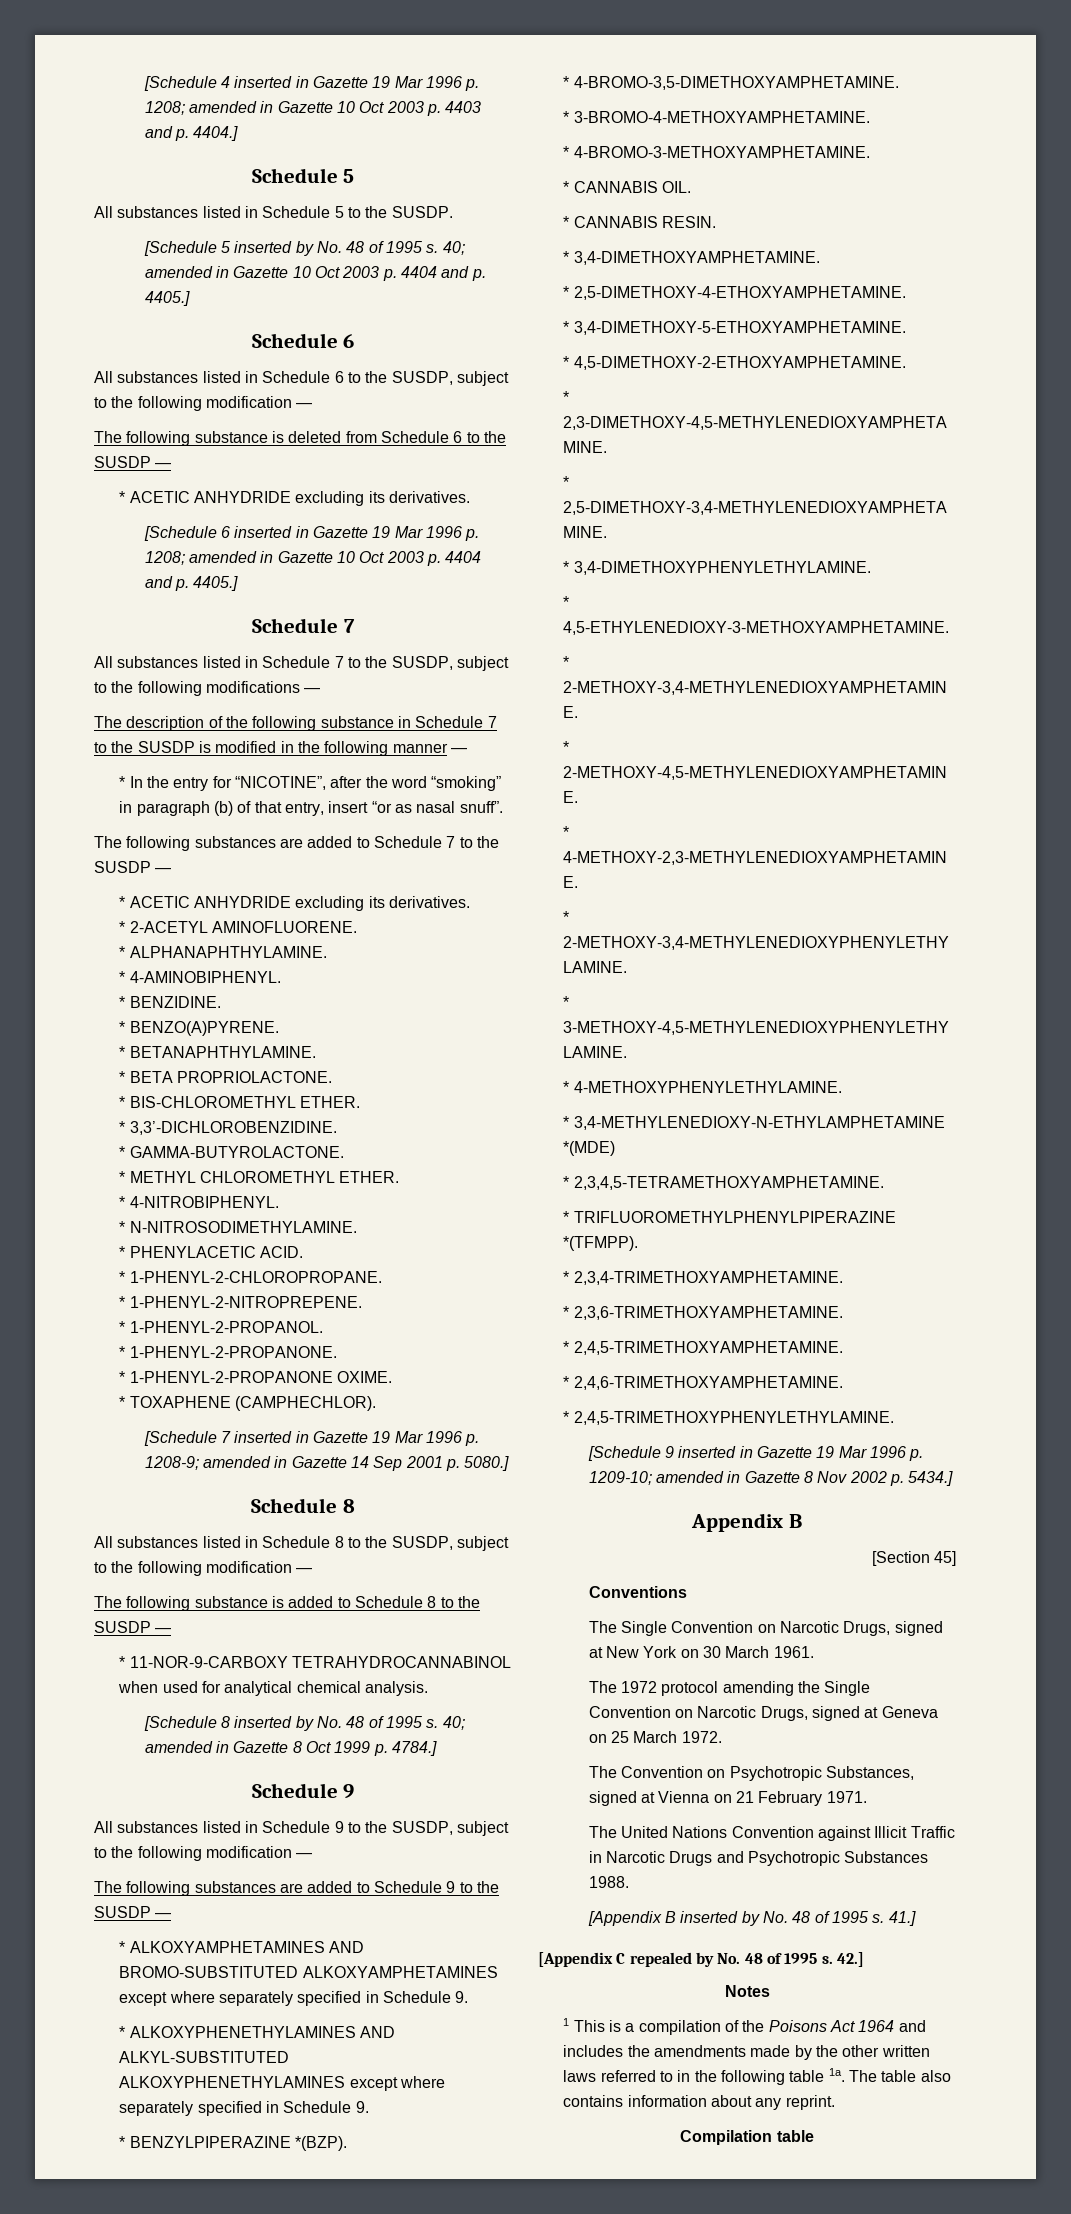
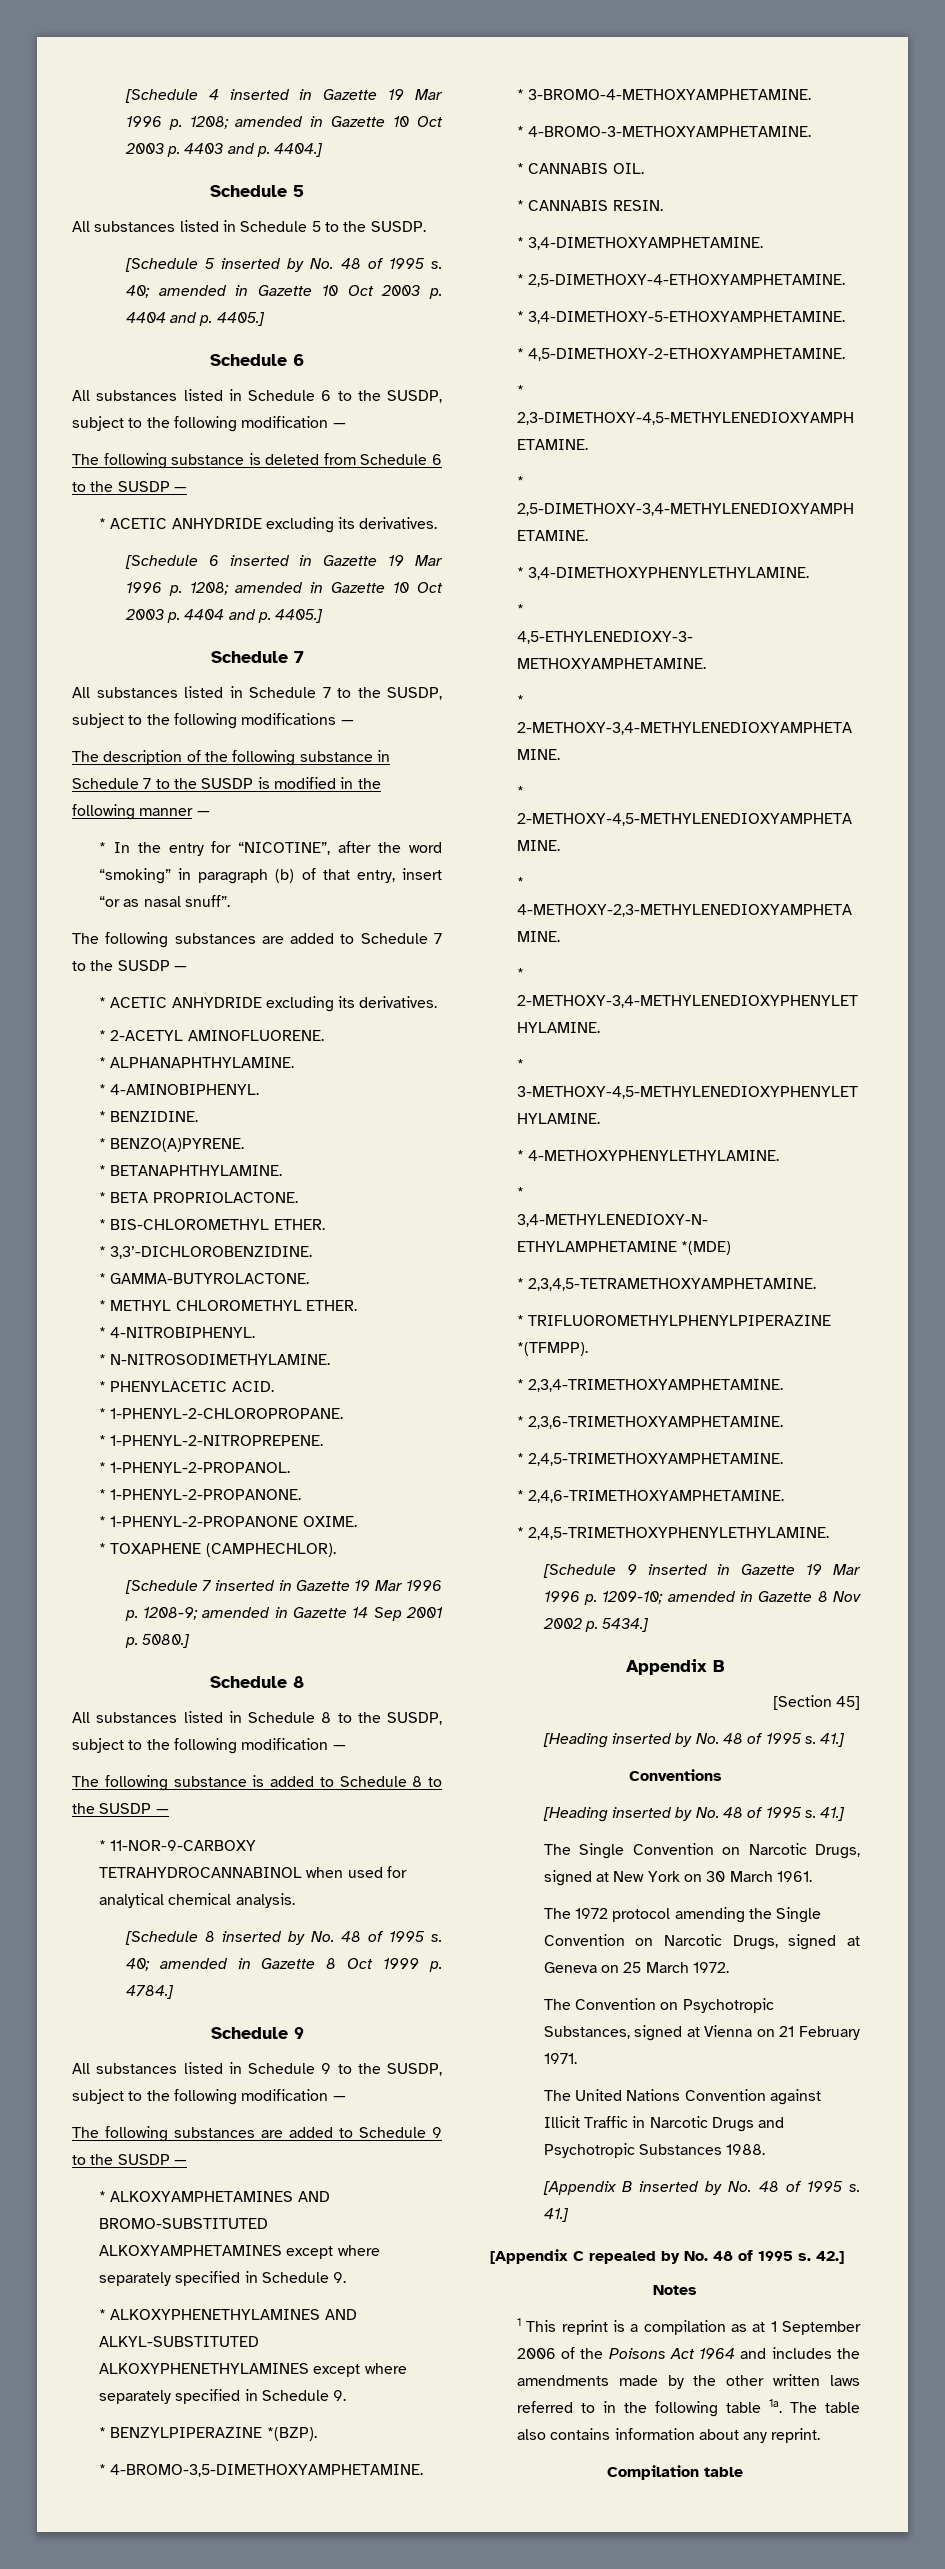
[588,1586,687,1598] Conventions -> [542,1733,846,1748] [628,1769,722,1781] [542,1807,846,1822] [Heading inserted by No. 48 of 1995 s. 41.] // Conventions // [Heading inserted by No. 48 of 1995 s. 41.]
(605, 2026) none -> [561,2320,608,2335] reprint
(721, 2027) none -> [730,2321,861,2335] [516,2348,556,2359] as at 1 September 2006

